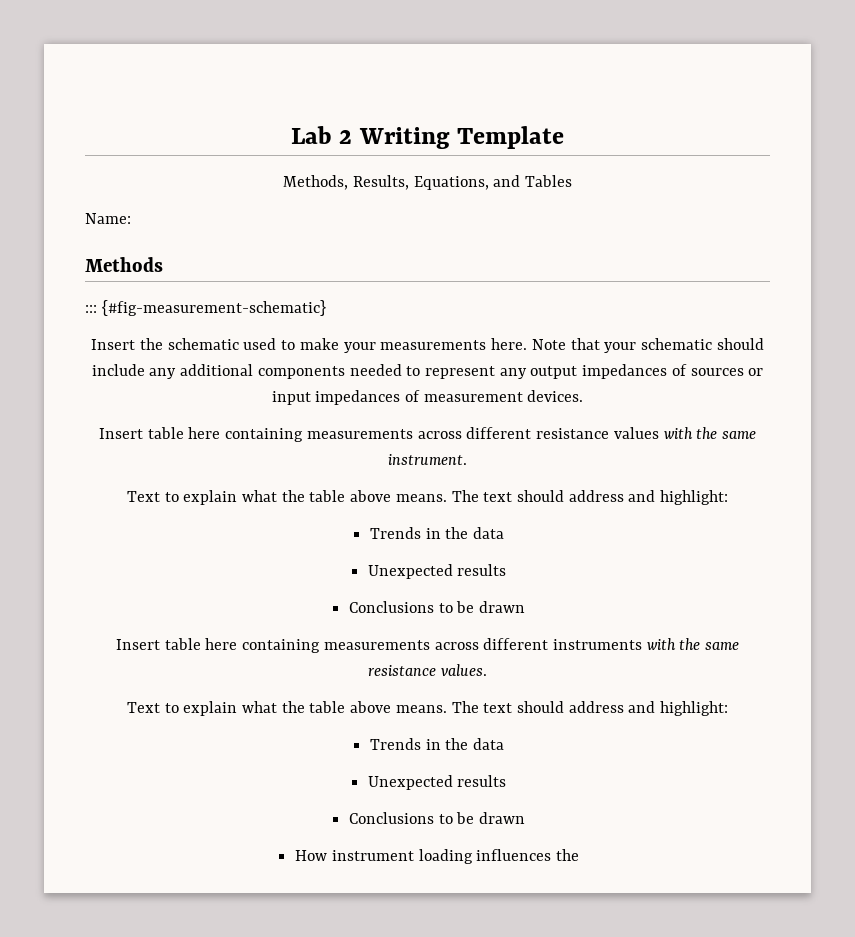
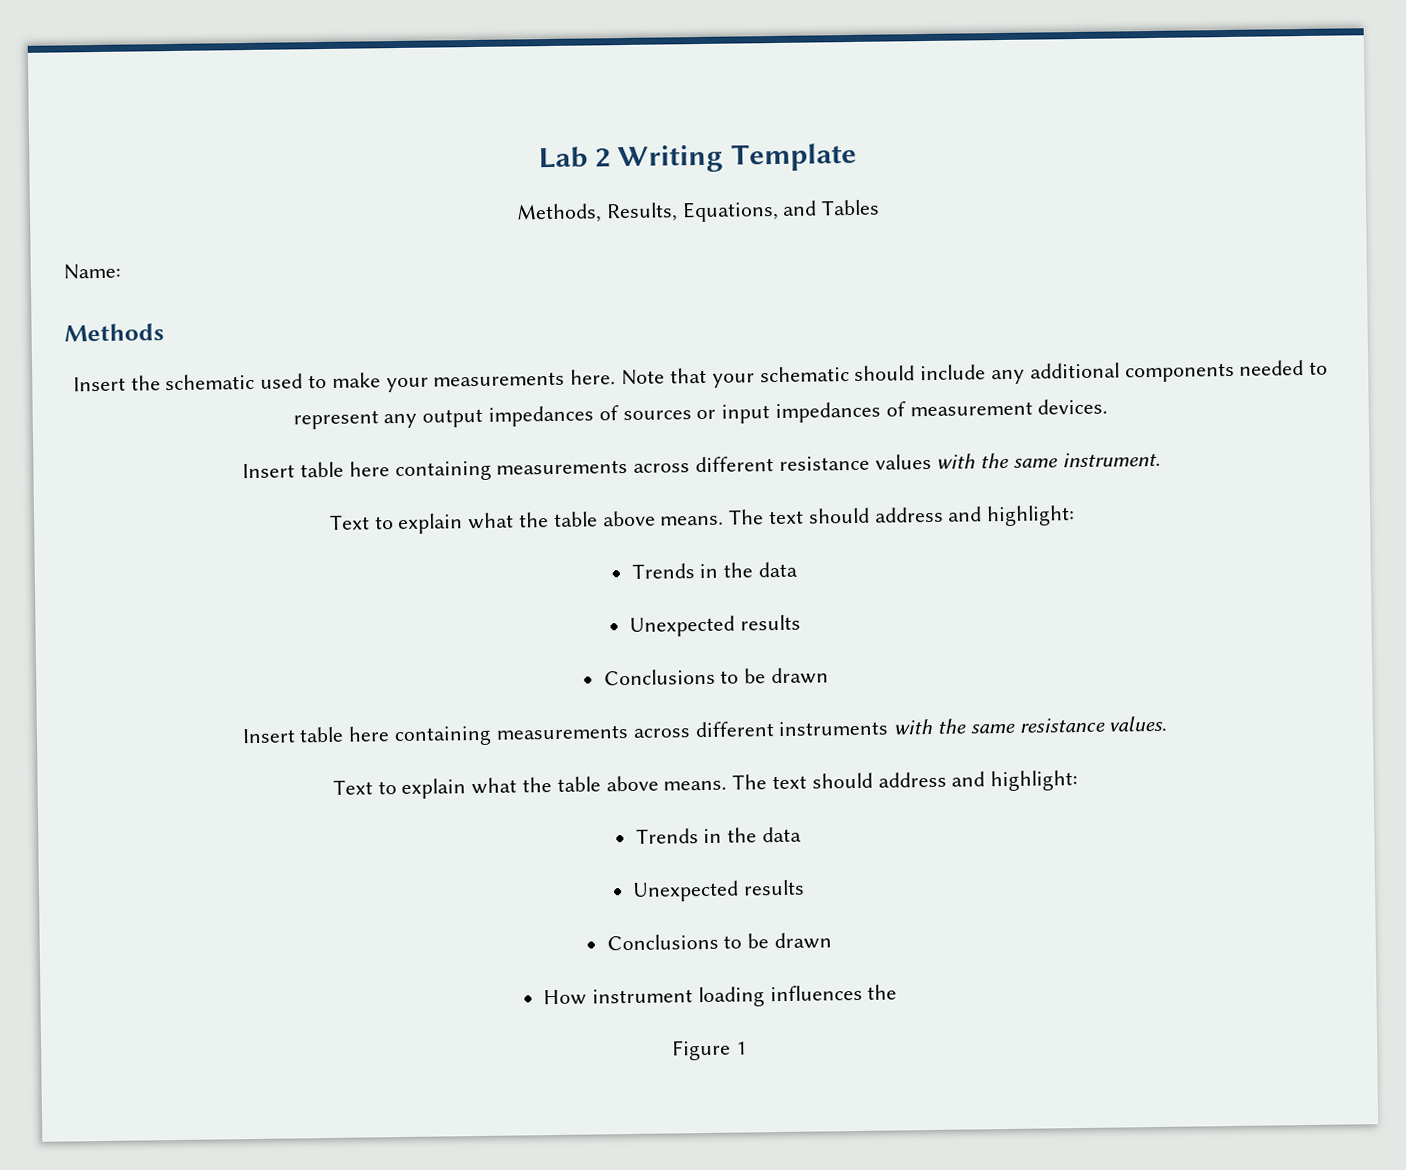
[85,300,326,316] // ::: {#fig-measurement-schematic} -> (164, 332) none
(580, 855) none -> [672,1039,747,1061] // Figure 1

